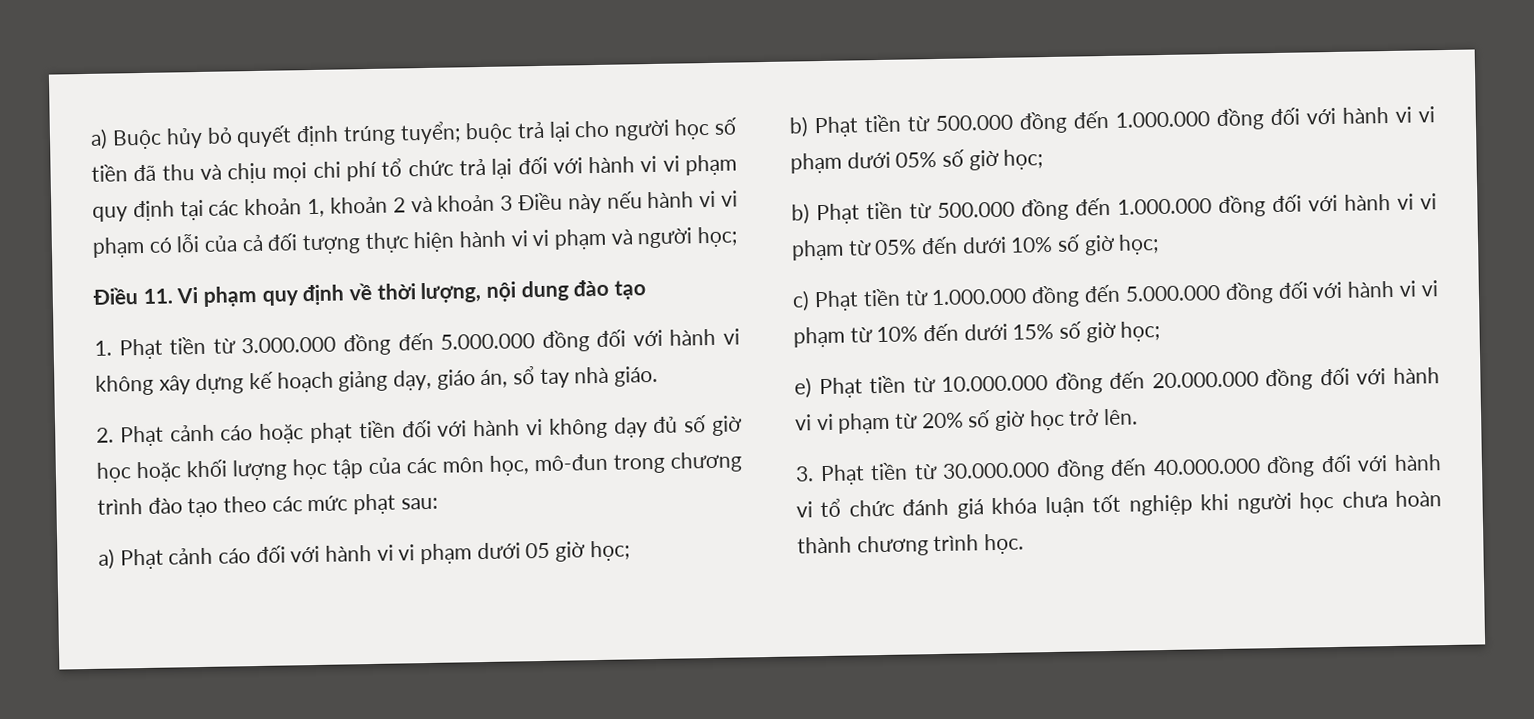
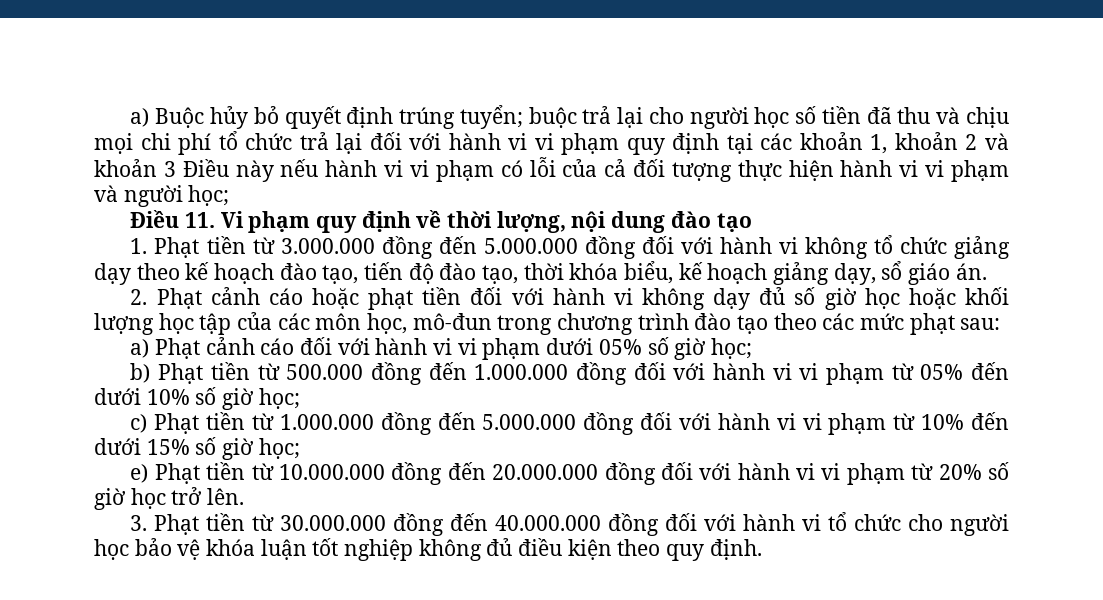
[158,365,659,395] xây dựng kế hoạch giảng dạy, giáo án, sổ tay nhà giáo. -> [873,235,1011,259] [94,261,987,285] tổ chức giảng dạy theo kế hoạch đào tạo, tiến độ đào tạo, thời khóa biểu, kế hoạch giảng dạy, sổ giáo án.
[525,540,630,562] [789,106,1435,138] [790,151,891,174] 05 giờ học; // b) Phạt tiền từ 500.000 đồng đến 1.000.000 đồng đối với hành vi vi phạm dưới -> (594, 346) none
[902,490,1442,519] [797,533,1025,557] đánh giá khóa luận tốt nghiệp khi người học chưa hoàn thành chương trình học. -> [908,514,1010,536] [94,538,762,561] cho người học bảo vệ khóa luận tốt nghiệp không đủ điều kiện theo quy định.

